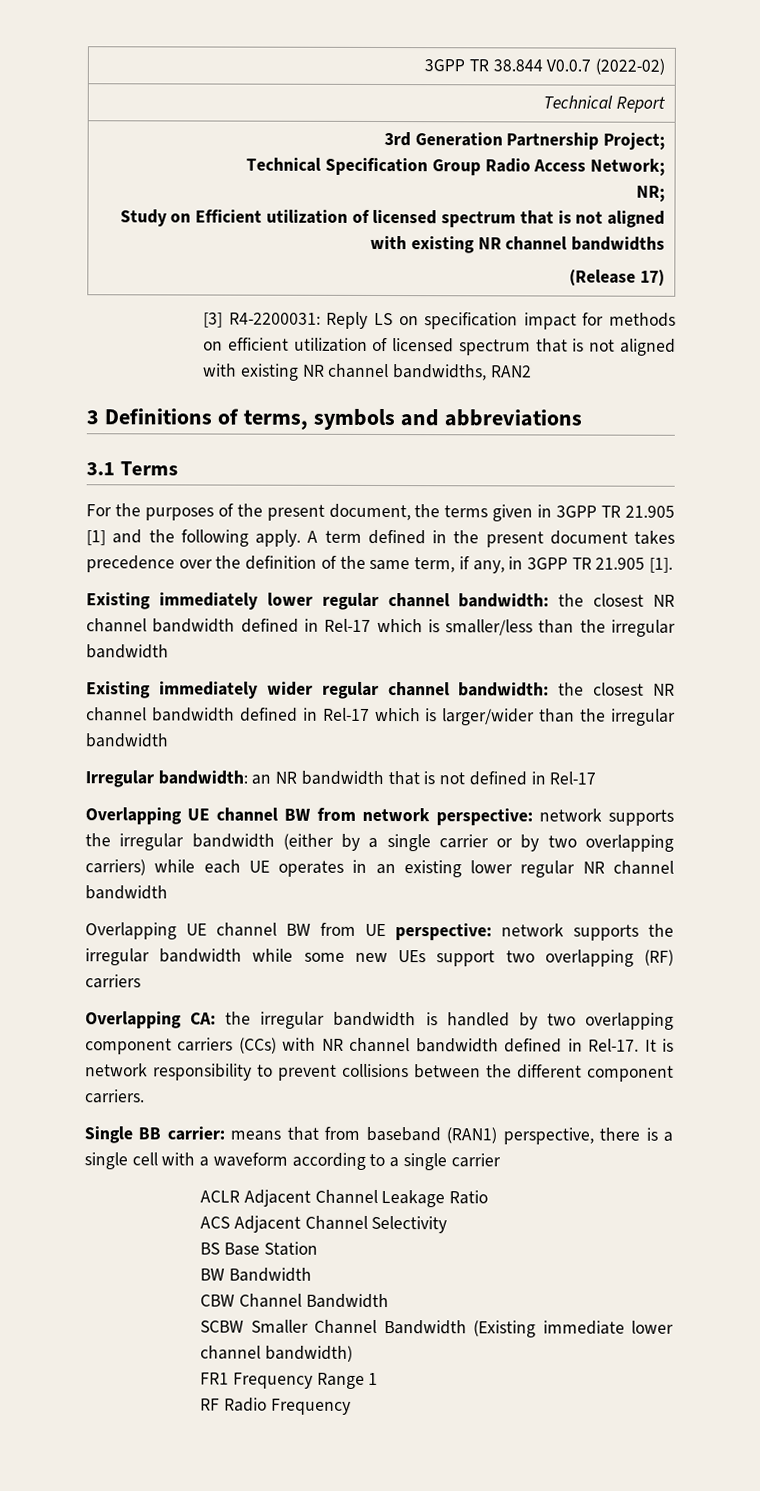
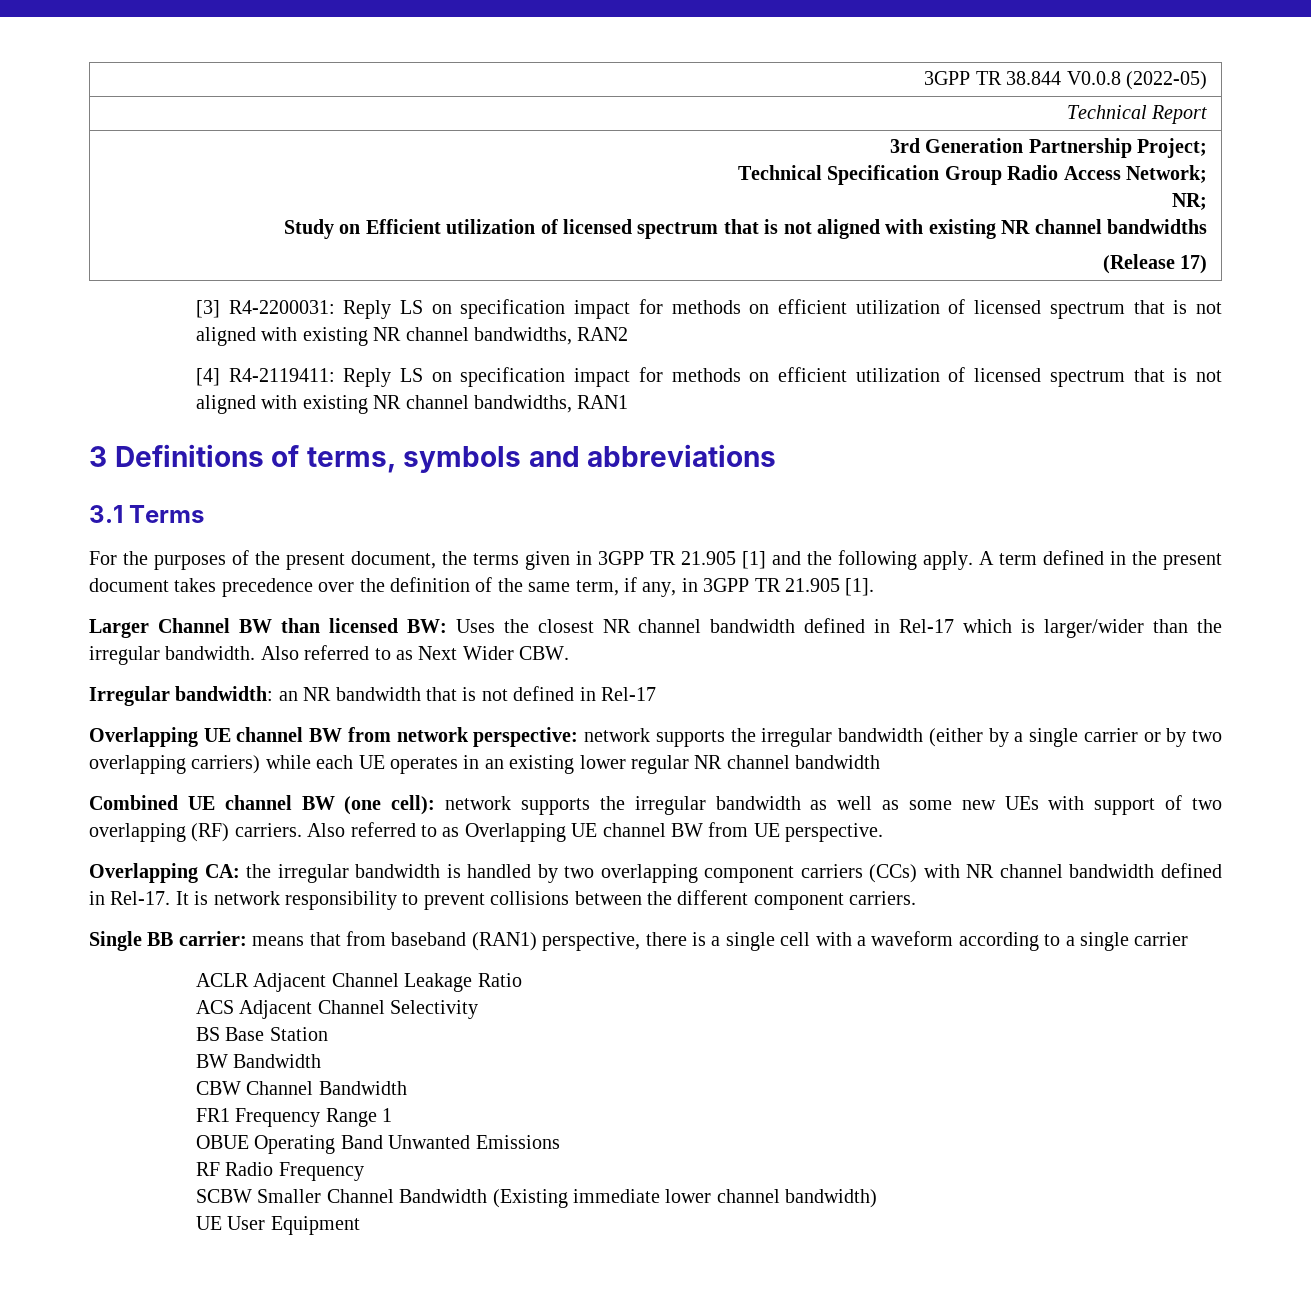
[546,58,666,75] V0.0.7 (2022-02) -> [1066,71,1207,90] V0.0.8 (2022-05)
(532, 371) none -> [195,367,1222,387] [195,395,629,414] // [4] R4-2119411: Reply LS on specification impact for methods on efficient utilization of licensed spectrum that is not aligned with existing NR channel bandwidths, RAN1
[86,592,675,610] [86,618,676,637] [86,644,169,659] [86,681,550,699] Existing immediately lower regular channel bandwidth: the closest NR channel bandwidth defined in Rel-17 which is smaller/less than the irregular bandwidth // Existing immediately wider regular channel bandwidth: -> [89,618,495,638] Larger Channel BW than licensed BW: Uses
[85,733,169,748] bandwidth -> [165,645,570,660] bandwidth. Also referred to as Next Wider CBW.
(168, 892) none -> [89,795,1222,815] [89,822,460,842] Combined UE channel BW (one cell): network supports the irregular bandwidth as well as some new UEs with support of two overlapping (RF) carriers. Also referred to as
[395,923,674,941] [85,948,674,967] [85,974,141,989] perspective: network supports the irregular bandwidth while some new UEs support two overlapping (RF) carriers -> [785,823,884,842] perspective.
(389, 1301) none -> [195,1108,393,1127] [195,1135,560,1154] [195,1162,364,1181] // FR1 Frequency Range 1 // OBUE Operating Band Unwanted Emissions // RF Radio Frequency
[200,1372,379,1389] [200,1397,351,1415] FR1 Frequency Range 1 // RF Radio Frequency -> [195,1216,360,1235] UE User Equipment

